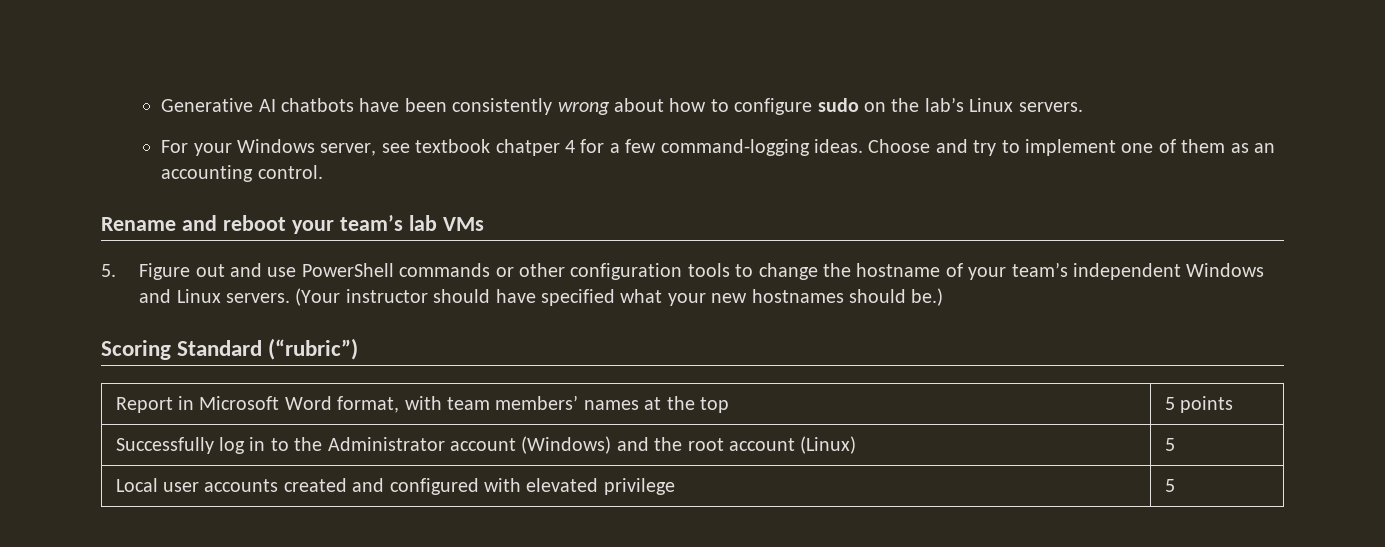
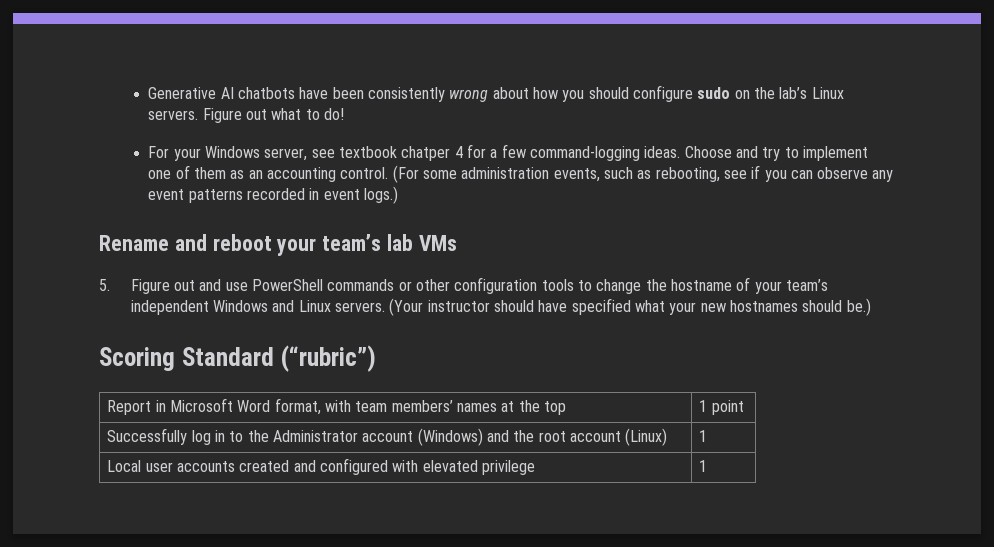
[710,99,729,112] to -> [562,87,629,102] you should
(1083, 107) none -> [202,108,345,123] Figure out what to do!
(323, 172) none -> [392,165,894,183] [148,186,399,204] (For some administration events, such as rebooting, see if you can observe any event patterns recorded in event logs.)
[1164,396,1233,413] 5 points -> [699,400,744,415] 1 point
[1164,438,1175,451] 5 -> [699,430,708,442] 1
[1164,479,1175,492] 5 -> [699,460,708,472] 1

